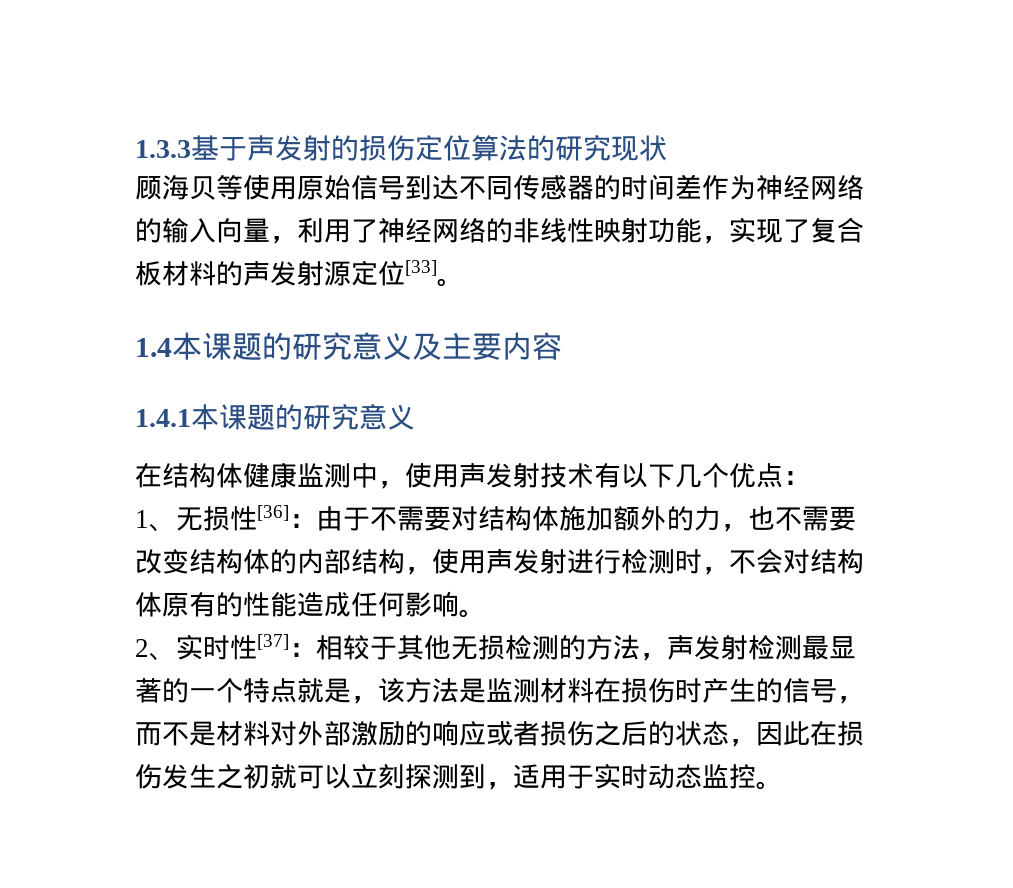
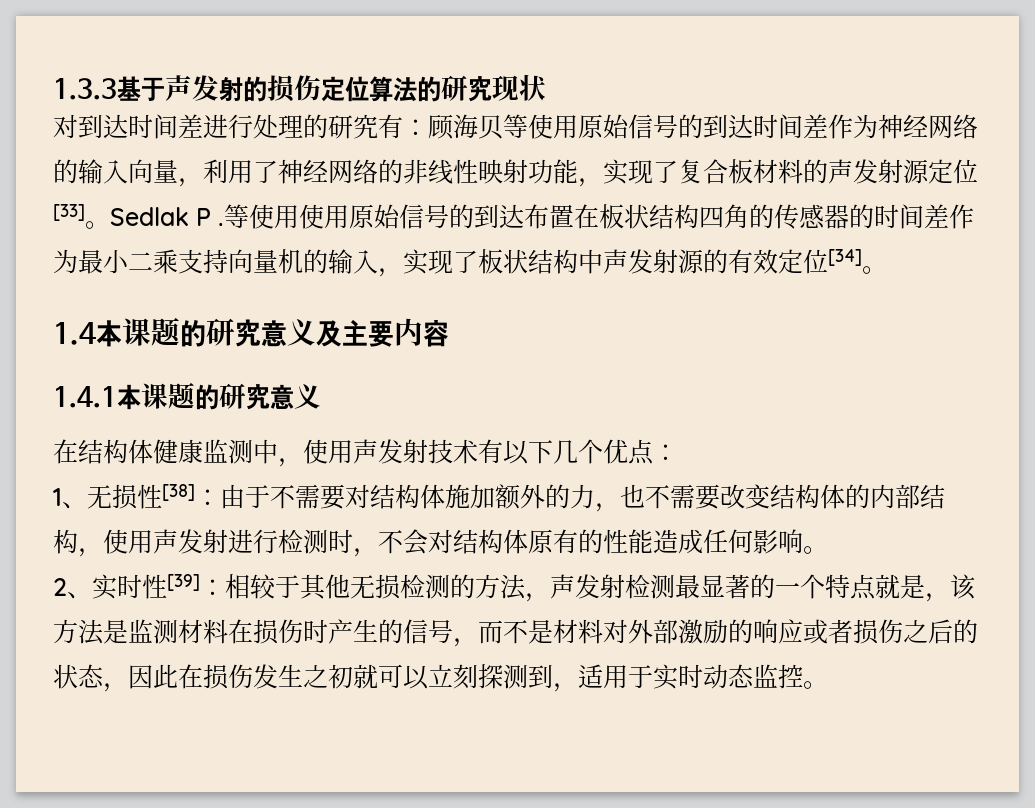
(667, 148) none -> [53,114,428,139] 对到达时间差进行处理的研究有：
[405,174,621,200] 到达不同传感器的 -> [678,114,753,139] 的到达
(464, 282) none -> [110,204,974,229] [53,249,862,277] [862,266,887,274] Sedlak P .等使用使用原始信号的到达布置在板状结构四角的传感器的时间差作为最小二乘支持向量机的输入，实现了板状结构中声发射源的有效定位[34]。
[257,505,289,521] [36] -> [162,484,195,501] [38]
[257,634,289,650] [37] -> [167,574,200,591] [39]

